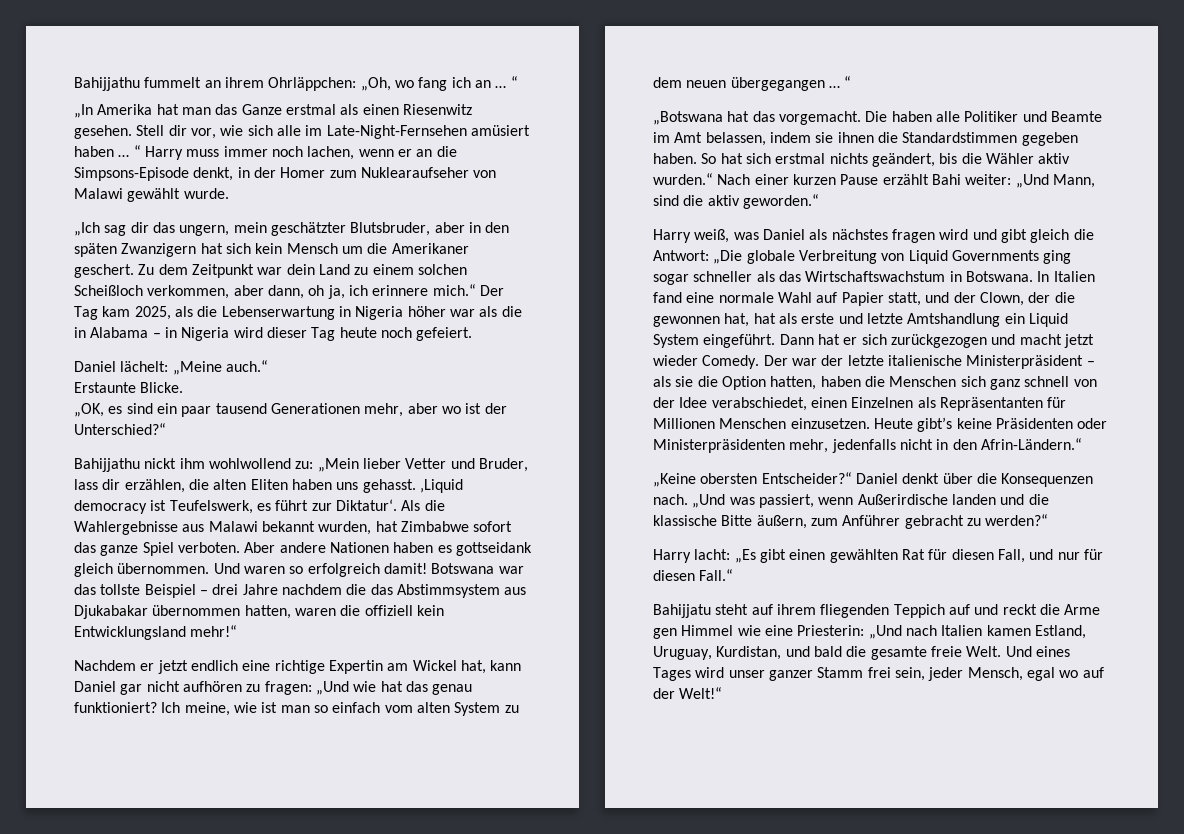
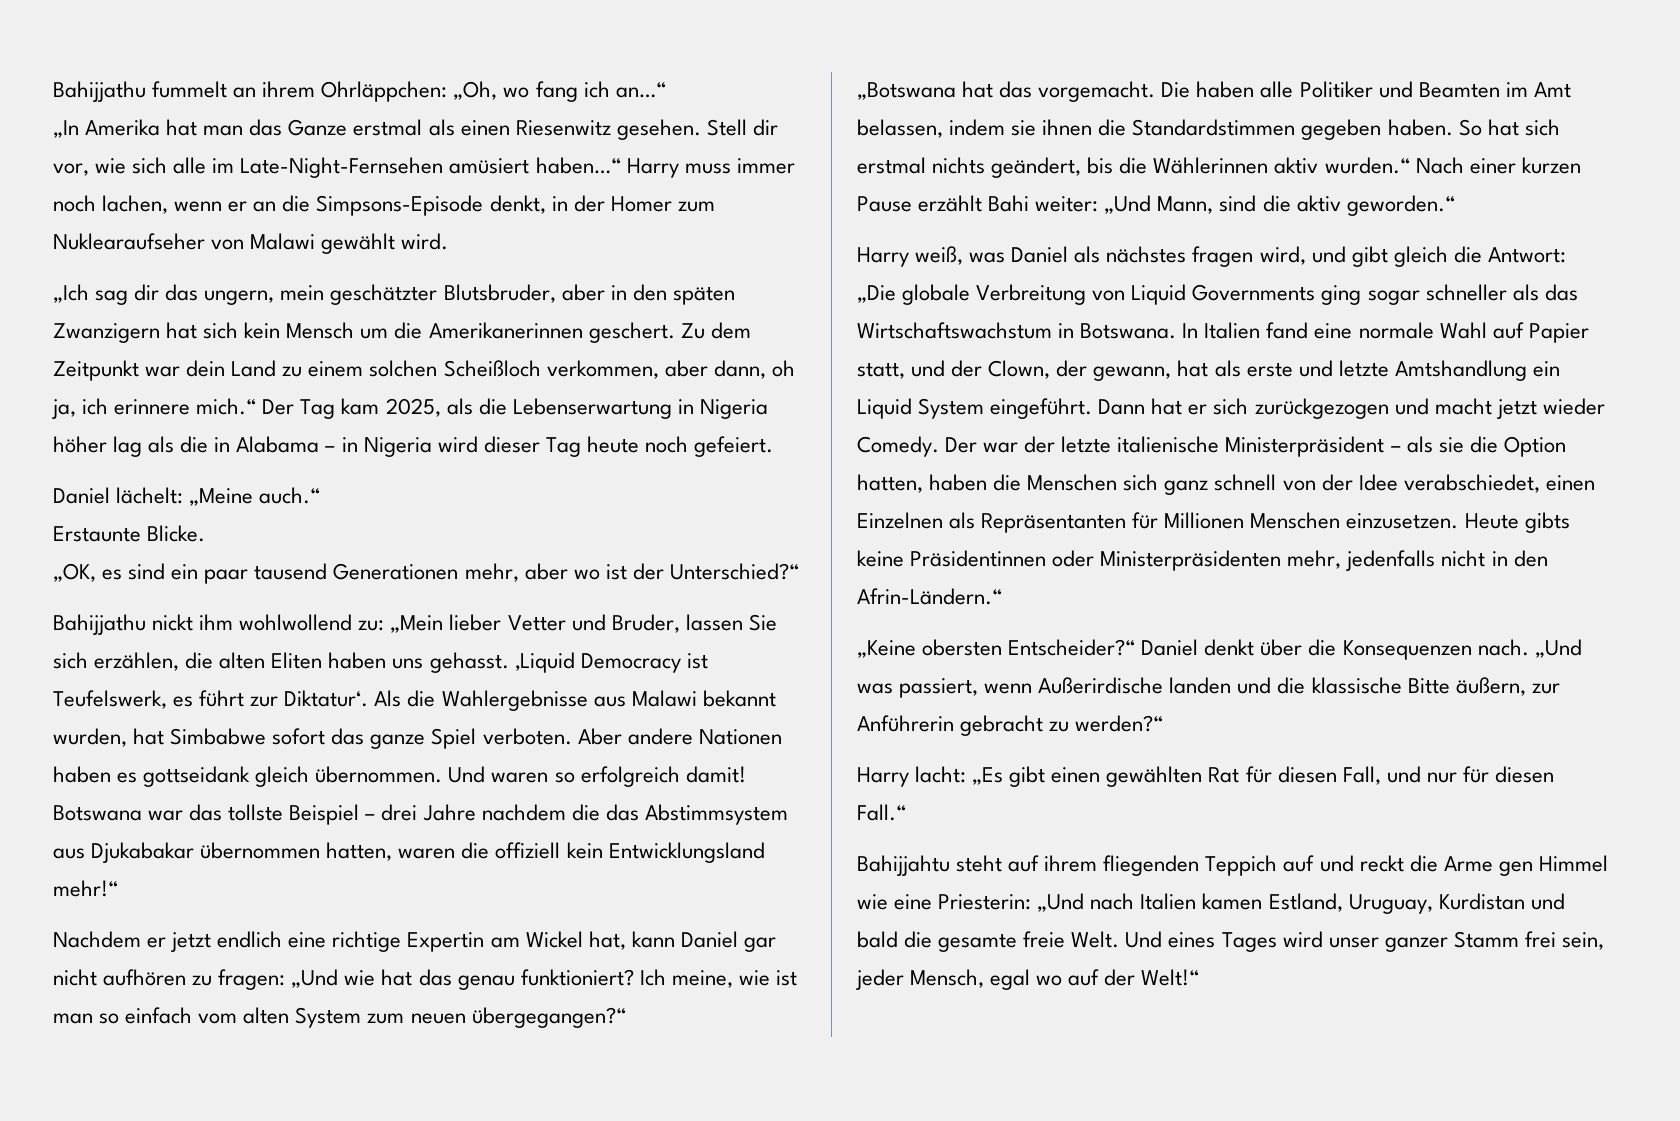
[474,76,518,88] an … “ -> [615,82,666,98] an…“
[74,145,141,157] haben … “ -> [535,157,621,174] haben…“
[183,188,229,199] wurde. -> [401,233,449,250] wird.
[391,243,469,254] Amerikaner -> [428,322,583,339] Amerikanerinnen
[449,309,475,317] war -> [113,436,143,457] lag
[74,479,121,490] lass dir -> [685,614,777,631] [53,652,88,669] lassen Sie sich
[74,500,147,514] democracy -> [580,653,681,673] Democracy
[400,521,469,532] Zimbabwe -> [170,728,267,745] Simbabwe
[504,705,519,713] [653,76,852,91] zu dem neuen übergegangen … “ -> [367,1007,626,1028] zum neuen übergegangen?“
[1050,111,1102,122] Beamte -> [1418,82,1500,98] Beamten
[985,153,1034,164] Wähler -> [1153,157,1269,174] Wählerinnen
[939,229,969,240] wird -> [1259,246,1306,265] wird,
[1054,292,1075,303] [653,313,750,327] die gewonnen hat, -> [1093,366,1172,381] gewann,
[917,417,1073,432] gibt’s keine Präsidenten -> [1524,512,1570,533] [857,550,1047,567] gibts keine Präsidentinnen
[810,515,901,526] zum Anführer -> [1531,683,1560,694] [857,715,954,732] zur Anführerin
[653,604,711,618] Bahijjatu -> [857,855,950,876] Bahijjahtu
[716,646,782,660] Kurdistan, -> [1438,893,1525,910] Kurdistan

